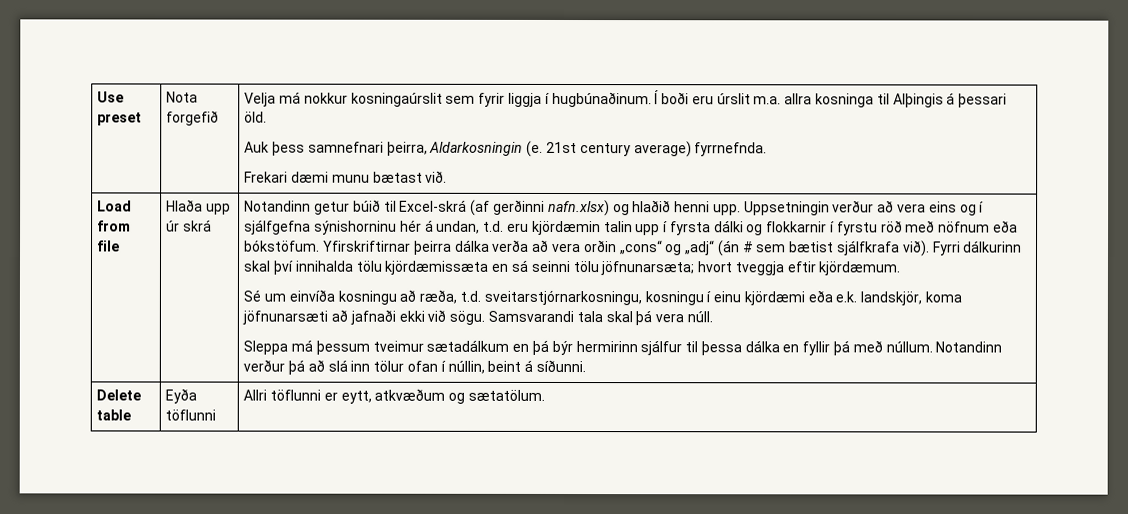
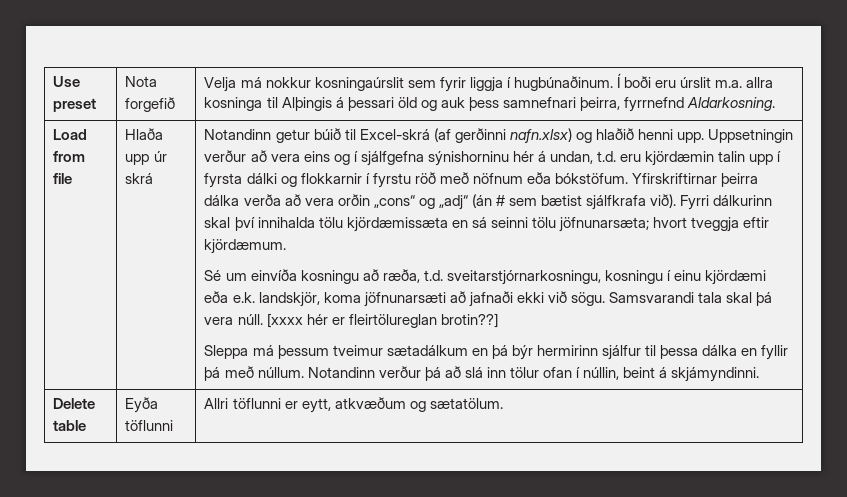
[244,111,268,123] [244,140,768,158] [244,170,448,183] öld. // Auk þess samnefnari þeirra, Aldarkosningin (e. 21st century average) fyrrnefnda. // Frekari dæmi munu bætast við. -> [397,97,776,112] öld og auk þess samnefnari þeirra, fyrrnefnd Aldarkosning.
(713, 317) none -> [266,313,498,328] [xxxx hér er fleirtölureglan brotin??]
[535,359,586,373] síðunni. -> [671,367,760,382] skjámyndinni.

